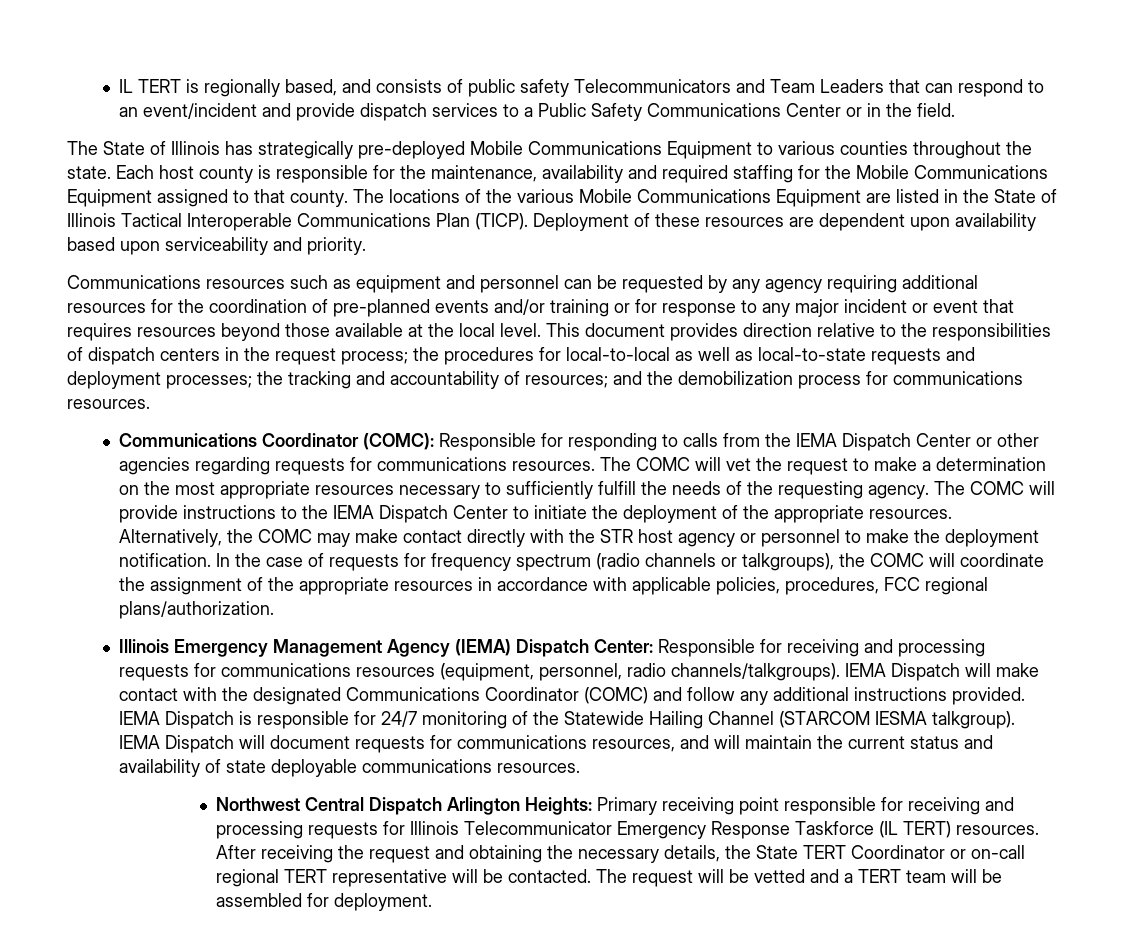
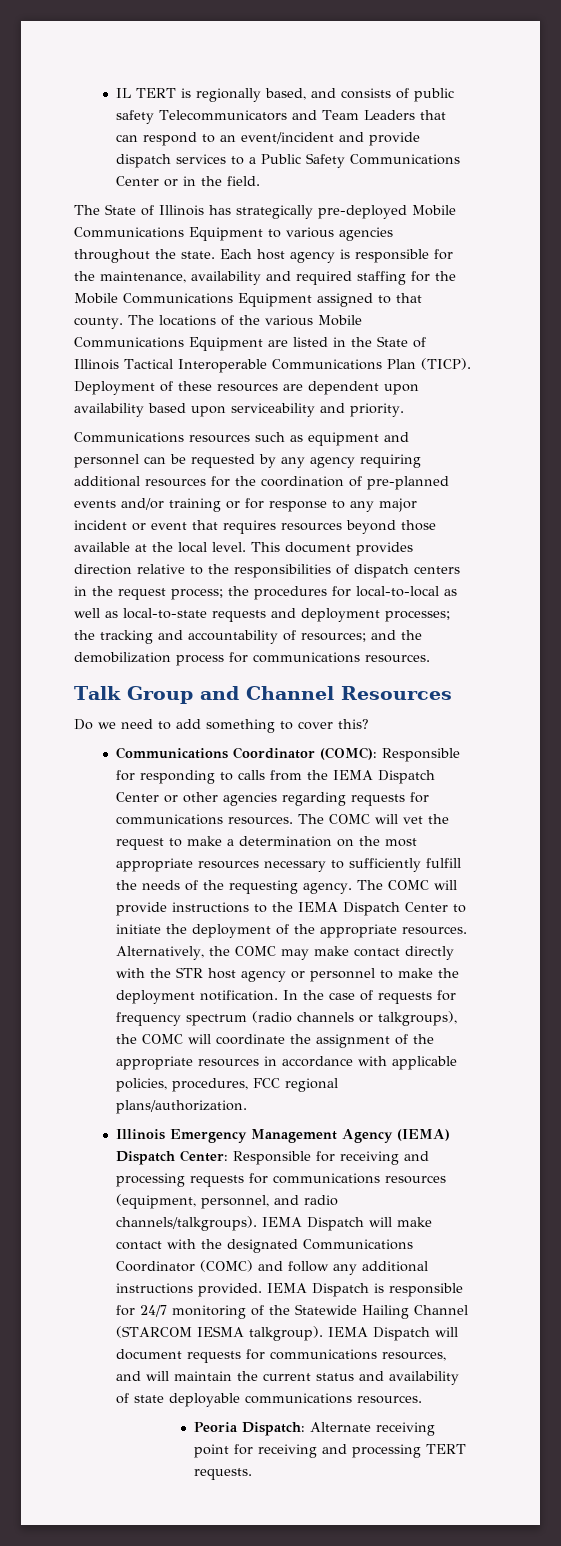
[840,141,908,155] counties -> [339,227,393,241] agencies
[199,166,253,183] county -> [290,251,335,263] agency
(150, 404) none -> [74,686,452,704] [74,719,369,733] // Talk Group and Channel Resources // Do we need to add something to cover this?
(623, 672) none -> [274,1195,300,1205] and
[215,797,657,815] Northwest Central Dispatch Arlington Heights: Primary -> [194,1422,372,1436] Peoria Dispatch: Alternate
[783,797,1014,815] [215,821,1039,839] [215,845,1025,863] [215,869,1002,887] [215,893,432,911] responsible for receiving and processing requests for Illinois Telecommunicator Emergency Response Taskforce (IL TERT) resources. After receiving the request and obtaining the necessary details, the State TERT Coordinator or on-call regional TERT representative will be contacted. The request will be vetted and a TERT team will be assembled for deployment. -> [234,1444,467,1458] [194,1468,253,1480] for receiving and processing TERT requests.

